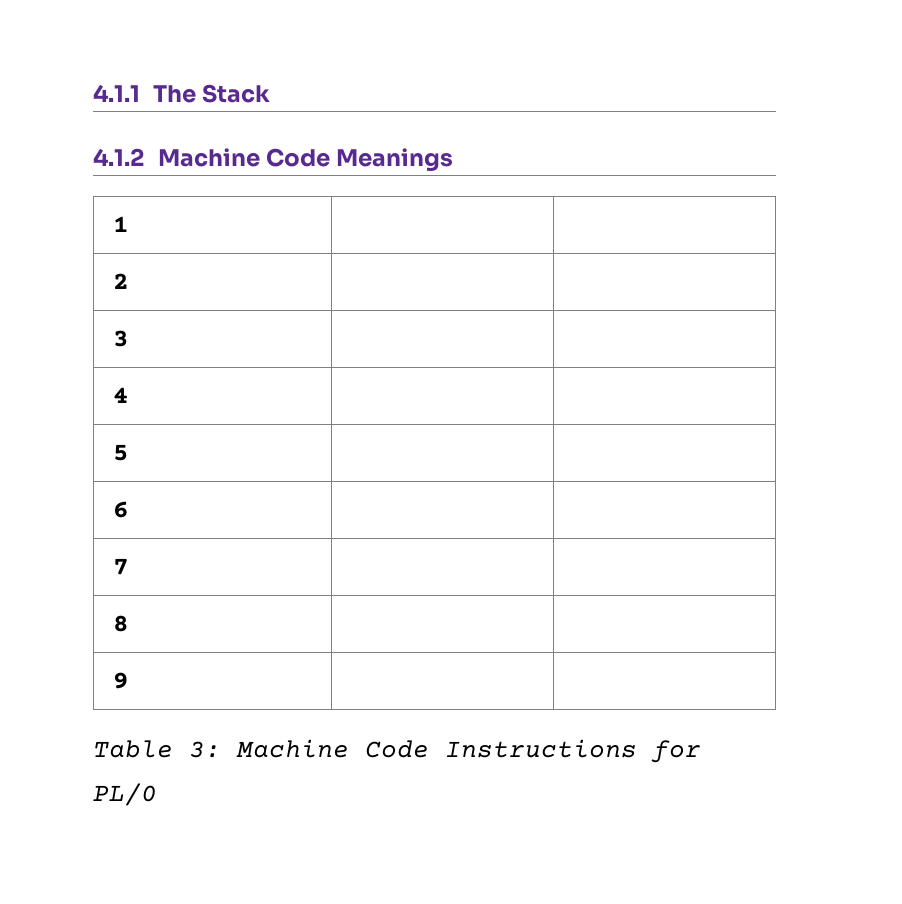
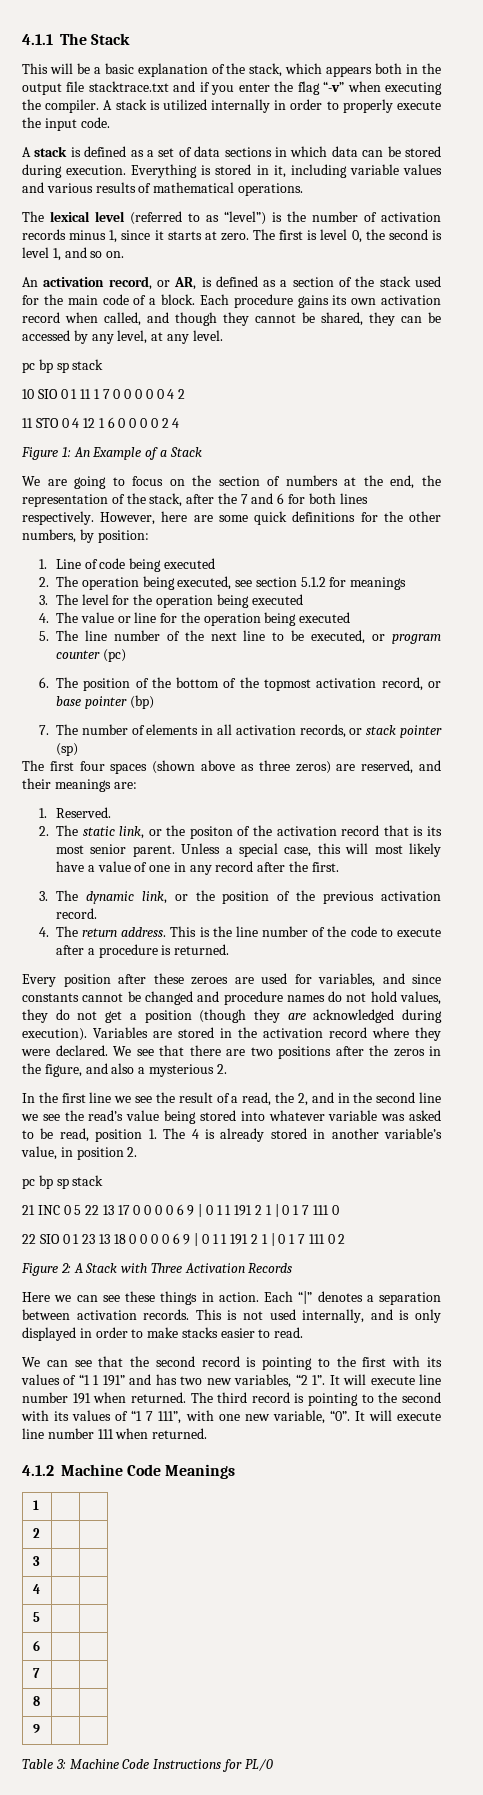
(271, 93) none -> [22,63,441,77] [22,81,442,95] [22,99,441,113] [22,117,110,131] [22,146,441,157] [22,164,442,178] [22,182,303,196] [22,211,441,225] [22,229,442,243] [22,247,125,261] [22,276,442,290] [22,294,441,308] [22,312,441,326] [22,330,223,344] [22,359,104,373] [22,389,186,399] [22,417,180,428] [21,447,202,460] [22,475,442,489] [22,493,368,507] [22,511,442,525] [22,529,149,543] [38,558,216,572] [38,576,407,590] [38,594,303,608] [38,612,351,626] [38,630,441,644] [55,649,126,662] [38,677,441,691] [55,695,154,709] [38,724,442,738] [55,743,78,756] [22,760,441,774] [22,778,137,792] [38,807,111,818] [38,825,443,839] [55,843,441,857] [55,861,339,875] [38,890,441,904] [55,908,97,919] [38,926,441,937] [55,944,230,958] [22,973,441,987] [22,991,442,1005] [22,1009,442,1023] [22,1027,441,1041] [21,1045,441,1059] [22,1063,227,1077] [22,1092,441,1106] [21,1110,441,1124] [22,1128,443,1142] [21,1146,138,1160] [22,1175,104,1189] [22,1204,339,1217] [22,1233,346,1246] [21,1263,293,1276] [22,1291,441,1305] [22,1309,442,1323] [22,1327,304,1341] [22,1356,443,1370] [21,1374,441,1388] [22,1392,441,1406] [21,1410,441,1424] [22,1428,208,1439] // This will be a basic explanation of the stack, which appears both in the output file stacktrace.txt and if you enter the flag “-v” when executing the compiler. A stack is utilized internally in order to properly execute the input code. // A stack is defined as a set of data sections in which data can be stored during execution. Everything is stored in it, including variable values and various results of mathematical operations. // The lexical level (referred to as “level”) is the number of activation records minus 1, since it starts at zero. The first is level 0, the second is level 1, and so on. // An activation record, or AR, is defined as a section of the stack used for the main code of a block. Each procedure gains its own activation record when called, and though they cannot be shared, they can be accessed by any level, at any level. // pc bp sp stack // 10 SIO 0 1 11 1 7 0 0 0 0 0 4 2 // 11 STO 0 4 12 1 6 0 0 0 0 2 4 // Figure 1: An Example of a Stack // We are going to focus on the section of numbers at the end, the representation of the stack, after the 7 and 6 for both lines respectively. However, here are some quick definitions for the other numbers, by position: // 1. Line of code being executed // 2. The operation being executed, see section 5.1.2 for meanings // 3. The level for the operation being executed // 4. The value or line for the operation being executed // 5. The line number of the next line to be executed, or program counter (pc) // 6. The position of the bottom of the topmost activation record, or base pointer (bp) // 7. The number of elements in all activation records, or stack pointer (sp) // The first four spaces (shown above as three zeros) are reserved, and their meanings are: // 1. Reserved. // 2. The static link, or the positon of the activation record that is its most senior parent. Unless a special case, this will most likely have a value of one in any record after the first. // 3. The dynamic link, or the position of the previous activation record. // 4. The return address. This is the line number of the code to execute after a procedure is returned. // Every position after these zeroes are used for variables, and since constants cannot be changed and procedure names do not hold values, they do not get a position (though they are acknowledged during execution). Variables are stored in the activation record where they were declared. We see that there are two positions after the zeros in the figure, and also a mysterious 2. // In the first line we see the result of a read, the 2, and in the second line we see the read’s value being stored into whatever variable was asked to be read, position 1. The 4 is already stored in another variable’s value, in position 2. // pc bp sp stack // 21 INC 0 5 22 13 17 0 0 0 0 6 9 | 0 1 1 191 2 1 | 0 1 7 111 0 // 22 SIO 0 1 23 13 18 0 0 0 0 6 9 | 0 1 1 191 2 1 | 0 1 7 111 0 2 // Figure 2: A Stack with Three Activation Records // Here we can see these things in action. Each “|” denotes a separation between activation records. This is not used internally, and is only displayed in order to make stacks easier to read. // We can see that the second record is pointing to the first with its values of “1 1 191” and has two new variables, “2 1”. It will execute line number 191 when returned. The third record is pointing to the second with its values of “1 7 111”, with one new variable, “0”. It will execute line number 111 when returned.

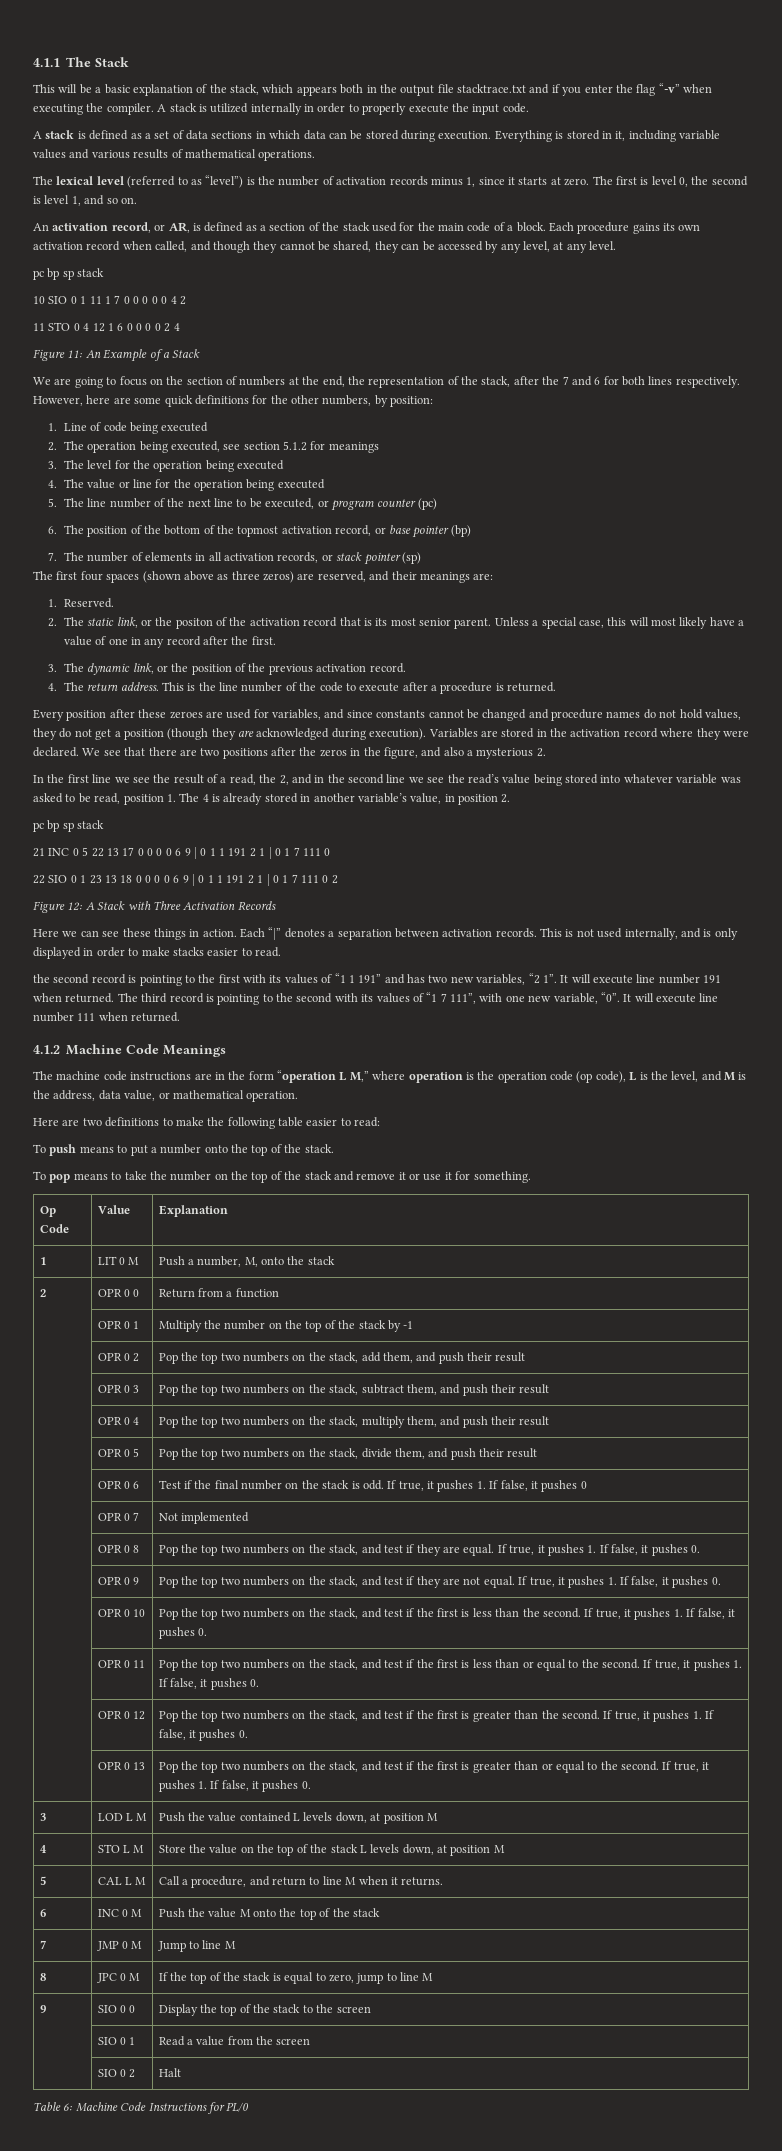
[61,447,71,457] 1: -> [67,350,83,358] 11:
[60,1263,71,1273] 2: -> [67,902,83,911] 12:
[22,1356,124,1367] We can see that -> (281, 952) none
[32,1500,39,1510] [32,1528,40,1538] [32,1556,40,1566] [32,1584,40,1594] [32,1612,40,1622] [32,1640,40,1651] [32,1668,40,1678] [32,1696,40,1706] [32,1724,40,1734] // 1 | | // 2 | | // 3 | | // 4 | | // 5 | | // 6 | | // 7 | | // 8 | | // 9 | | -> [33,1070,747,1083] [33,1090,299,1102] [33,1117,381,1129] [33,1144,334,1156] [33,1171,531,1183] [39,1206,56,1217] [39,1224,69,1233] [97,1205,130,1214] [158,1205,228,1217] [39,1257,46,1265] [97,1256,140,1265] [158,1256,335,1267] [39,1289,46,1297] [97,1289,140,1297] [158,1288,279,1298] [97,1321,140,1329] [158,1320,414,1332] [97,1353,140,1362] [158,1352,526,1364] [97,1385,140,1393] [158,1384,550,1396] [97,1417,140,1425] [158,1416,550,1428] [97,1448,140,1457] [158,1448,538,1460] [97,1481,140,1489] [158,1480,587,1492] [97,1512,140,1521] [158,1512,249,1524] [97,1545,140,1553] [158,1544,701,1556] [97,1577,140,1585] [158,1576,721,1588] [97,1609,146,1617] [158,1608,735,1620] [158,1627,207,1639] [97,1660,146,1668] [158,1659,742,1671] [158,1678,260,1690] [97,1711,146,1720] [158,1710,715,1722] [158,1729,248,1741] [97,1762,146,1770] [158,1761,710,1773] [158,1780,311,1792] [39,1813,46,1821] [97,1813,148,1821] [158,1812,438,1824] [39,1845,47,1853] [97,1844,145,1853] [158,1844,505,1856] [39,1876,46,1885] [97,1877,147,1885] [158,1876,444,1888] [39,1909,46,1917] [97,1909,143,1917] [158,1908,380,1920] [39,1940,46,1949] [96,1941,143,1951] [157,1940,236,1952] [39,1973,46,1981] [96,1973,141,1983] [158,1972,434,1984] [39,2005,46,2013] [97,2005,136,2013] [158,2004,371,2016] [97,2037,136,2045] [158,2036,311,2046] [97,2069,136,2078] [158,2068,181,2077] // The machine code instructions are in the form “operation L M,” where operation is the operation code (op code), L is the level, and M is the address, data value, or mathematical operation. // Here are two definitions to make the following table easier to read: // To push means to put a number onto the top of the stack. // To pop means to take the number on the top of the stack and remove it or use it for something. // Op Code | Value | Explanation // 1 | LIT 0 M | Push a number, M, onto the stack // 2 | OPR 0 0 | Return from a function // | OPR 0 1 | Multiply the number on the top of the stack by -1 // | OPR 0 2 | Pop the top two numbers on the stack, add them, and push their result // | OPR 0 3 | Pop the top two numbers on the stack, subtract them, and push their result // | OPR 0 4 | Pop the top two numbers on the stack, multiply them, and push their result // | OPR 0 5 | Pop the top two numbers on the stack, divide them, and push their result // | OPR 0 6 | Test if the final number on the stack is odd. If true, it pushes 1. If false, it pushes 0 // | OPR 0 7 | Not implemented // | OPR 0 8 | Pop the top two numbers on the stack, and test if they are equal. If true, it pushes 1. If false, it pushes 0. // | OPR 0 9 | Pop the top two numbers on the stack, and test if they are not equal. If true, it pushes 1. If false, it pushes 0. // | OPR 0 10 | Pop the top two numbers on the stack, and test if the first is less than the second. If true, it pushes 1. If false, it pushes 0. // | OPR 0 11 | Pop the top two numbers on the stack, and test if the first is less than or equal to the second. If true, it pushes 1. If false, it pushes 0. // | OPR 0 12 | Pop the top two numbers on the stack, and test if the first is greater than the second. If true, it pushes 1. If false, it pushes 0. // | OPR 0 13 | Pop the top two numbers on the stack, and test if the first is greater than or equal to the second. If true, it pushes 1. If false, it pushes 0. // 3 | LOD L M | Push the value contained L levels down, at position M // 4 | STO L M | Store the value on the top of the stack L levels down, at position M // 5 | CAL L M | Call a procedure, and return to line M when it returns. // 6 | INC 0 M | Push the value M onto the top of the stack // 7 | JMP 0 M | Jump to line M // 8 | JPC 0 M | If the top of the stack is equal to zero, jump to line M // 9 | SIO 0 0 | Display the top of the stack to the screen // | SIO 0 1 | Read a value from the screen // | SIO 0 2 | Halt
[55,1759,66,1769] 3: -> [63,2103,73,2111] 6:

